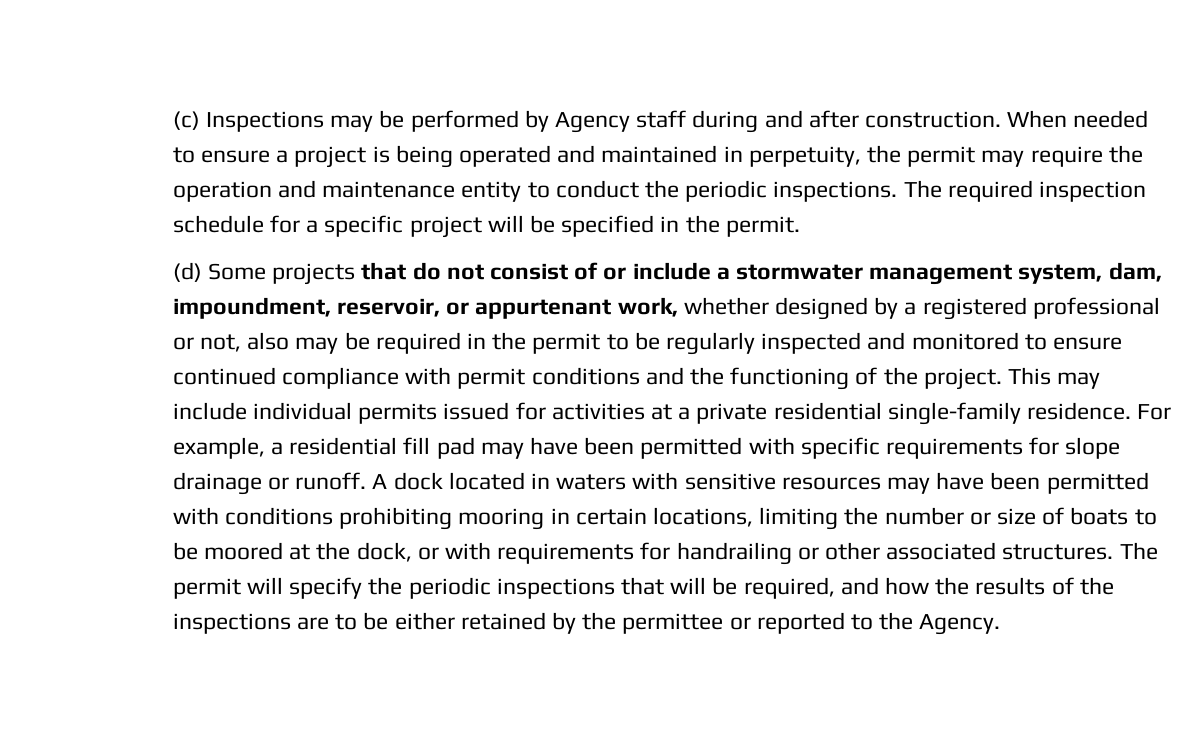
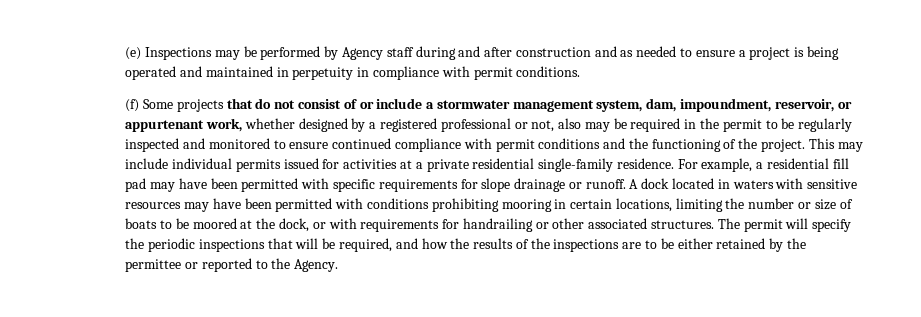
[172,111,200,130] (c) -> [125,47,142,60] (e)
[865,110,1068,128] construction. When -> [515,46,634,57] construction and as
[748,145,1143,167] [172,180,1147,202] [172,215,800,238] [172,262,202,282] perpetuity, the permit may require the operation and maintenance entity to conduct the periodic inspections. The required inspection schedule for a specific project will be specified in the permit. // (d) -> [292,66,581,80] [125,99,140,112] perpetuity in compliance with permit conditions. // (f)

